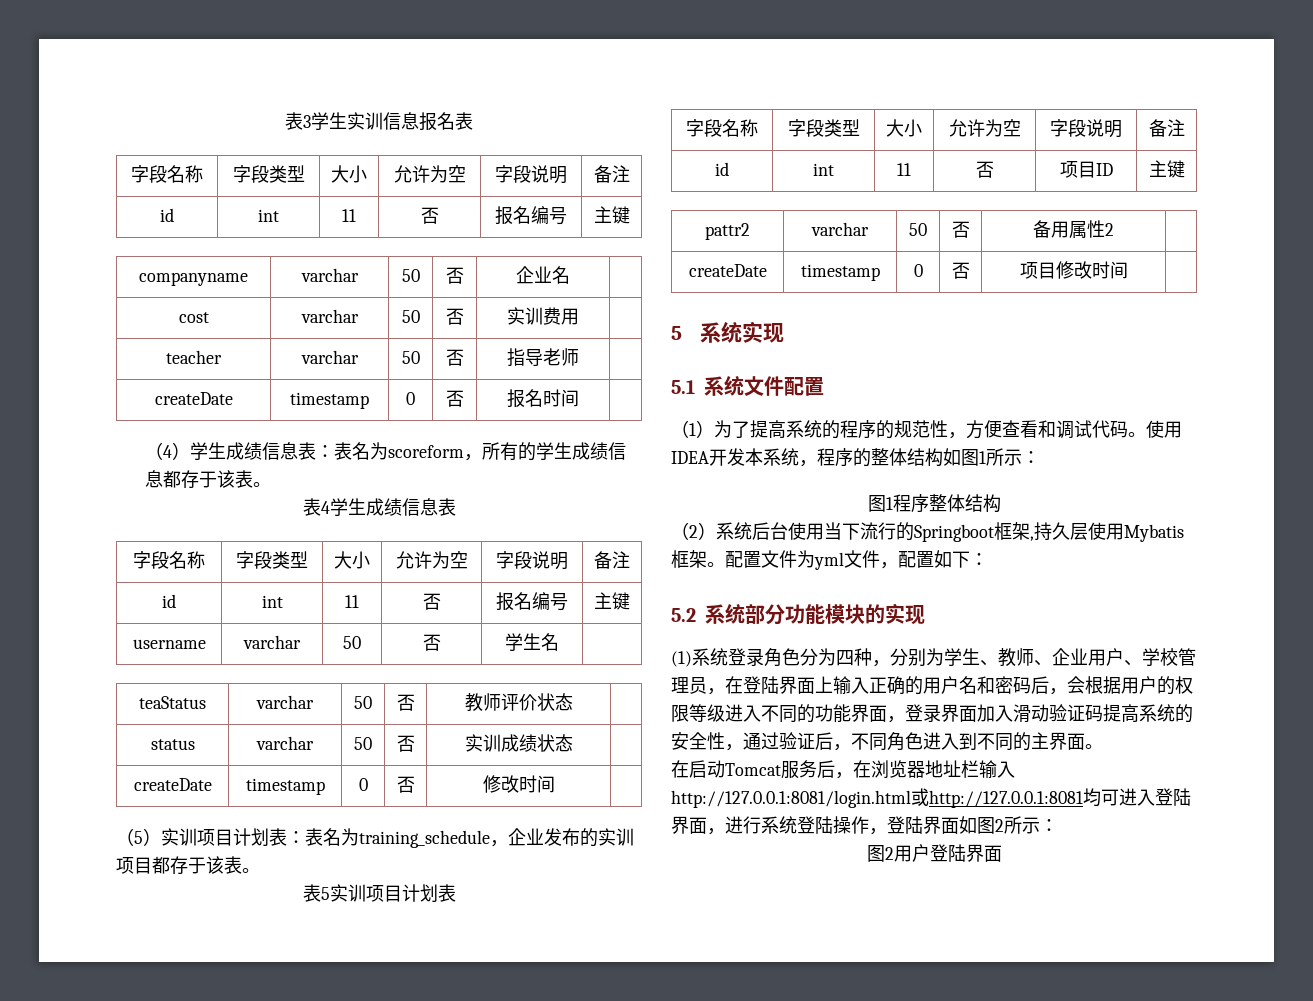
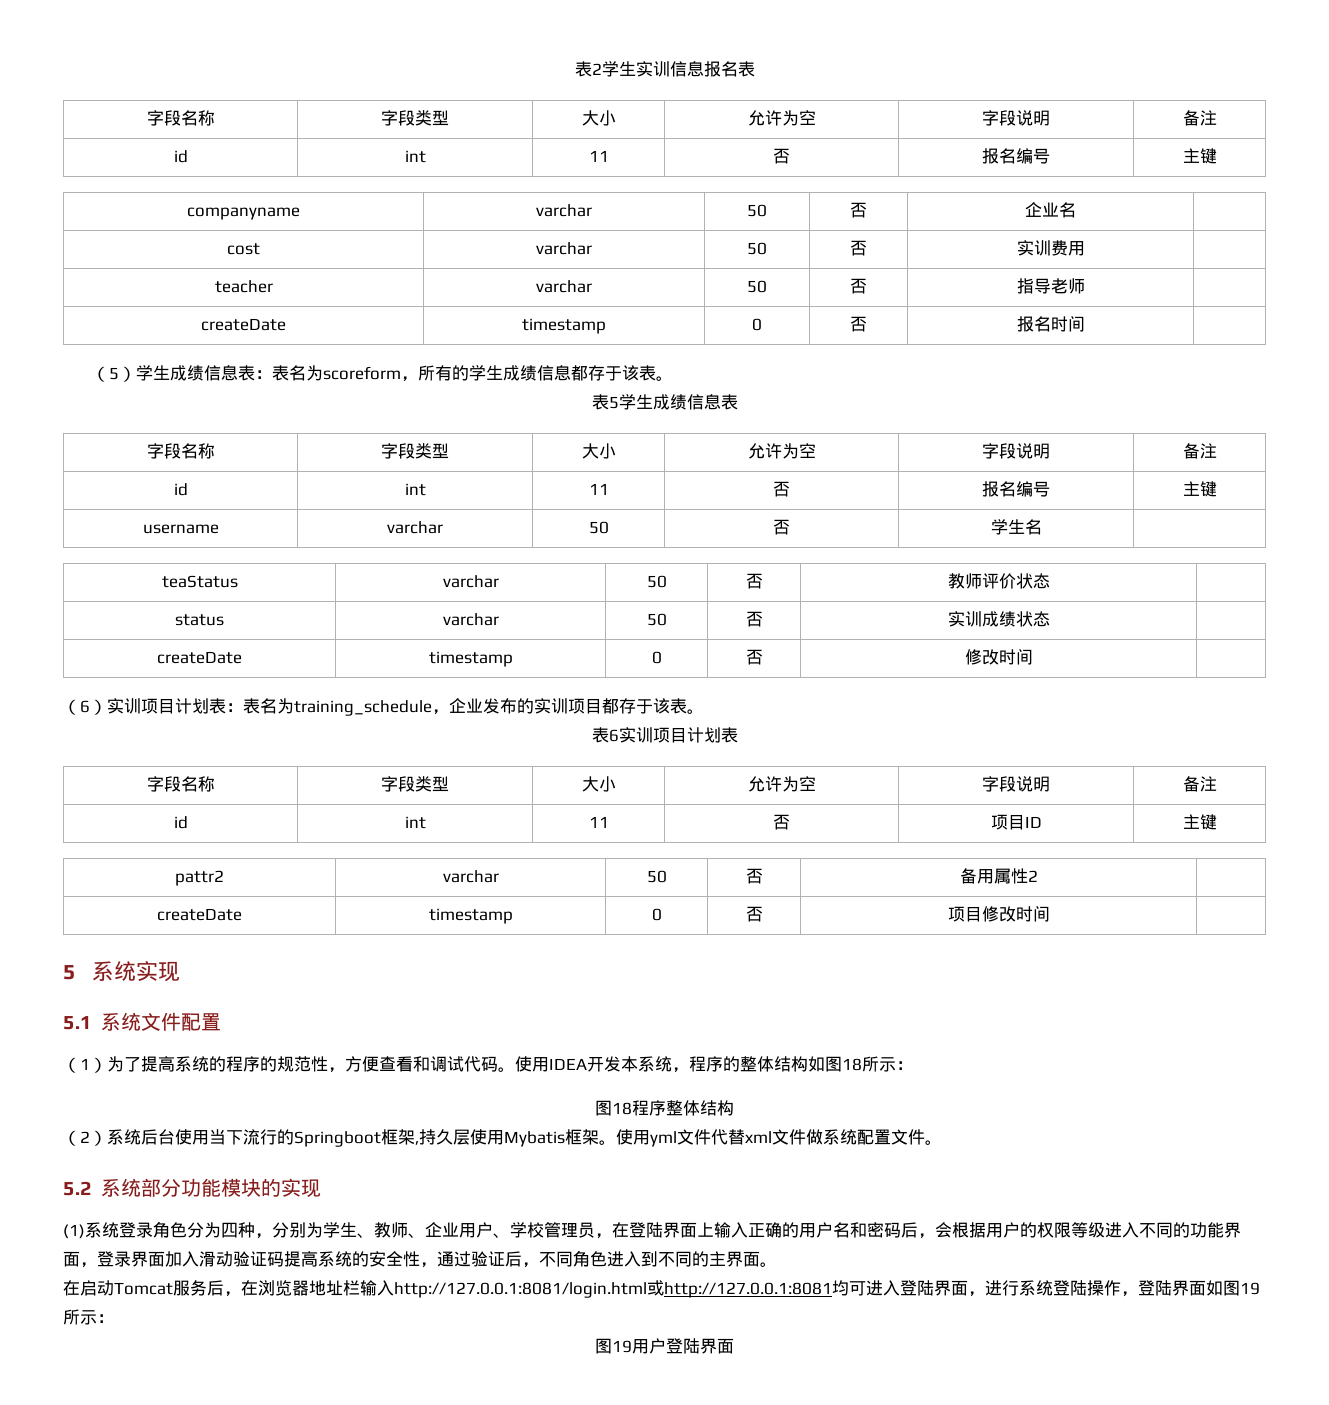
[285,112,311,130] 表3 -> [574,61,602,77] 表2
[162,445,172,458] 4 -> [108,367,119,380] 5
[320,501,330,514] 4 -> [608,396,619,409] 5
[134,831,143,844] 5 -> [80,700,90,713] 6
[320,887,330,900] 5 -> [608,729,619,742] 6
[979,448,1040,466] [867,495,893,512] 1所示： // 图1 -> [842,1056,913,1072] [595,1100,632,1116] 18所示： // 图18
[725,550,988,570] 配置文件为yml文件，配置如下： -> [616,1129,942,1147] 使用yml文件代替xml文件做系统配置文件。
[995,816,1058,834] [866,845,894,862] 2所示： // 图2 -> [1240,1282,1260,1295] [63,1309,114,1325] [595,1338,632,1354] 19所示： // 图19

